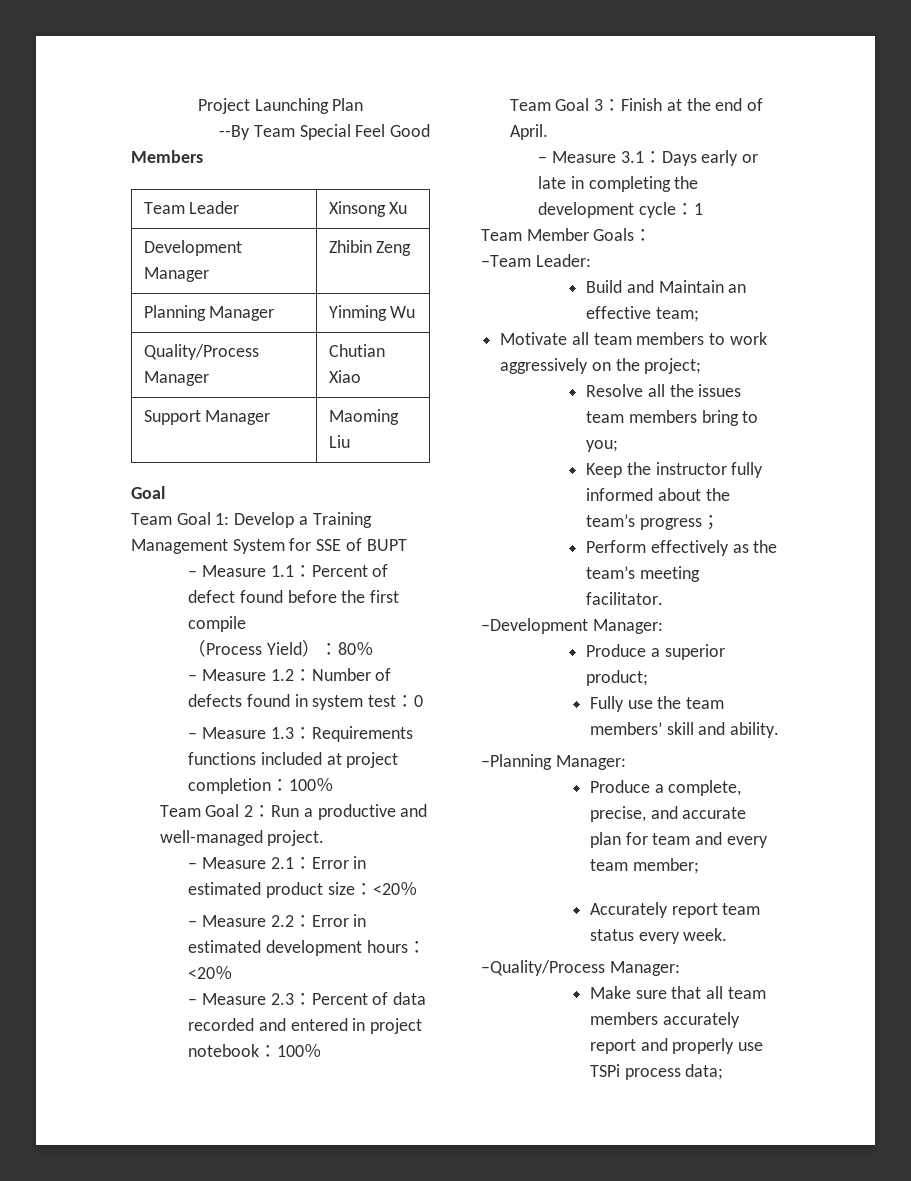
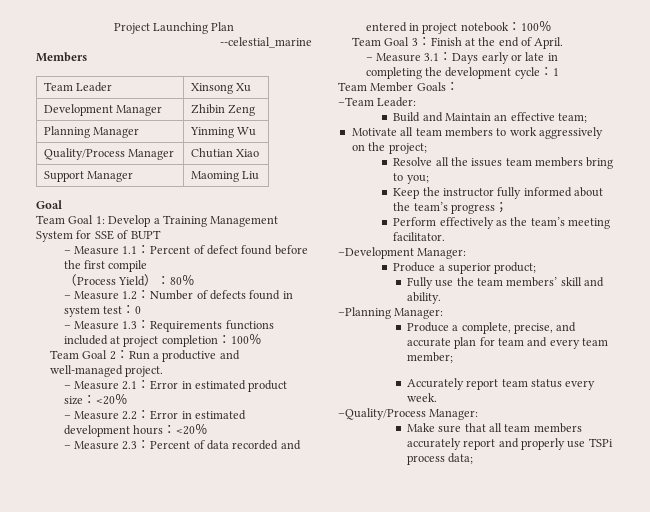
[219,124,430,140] --By Team Special Feel Good -> [220,37,312,48] --celestial_marine

